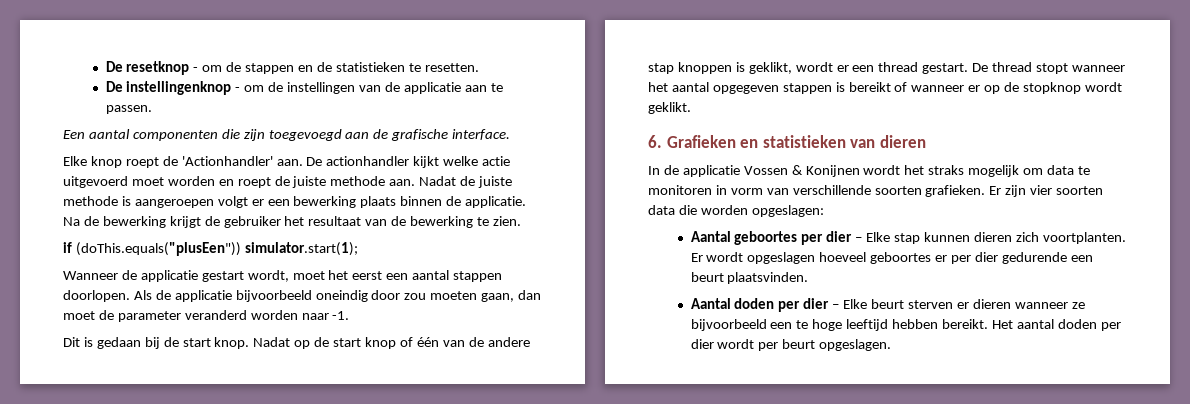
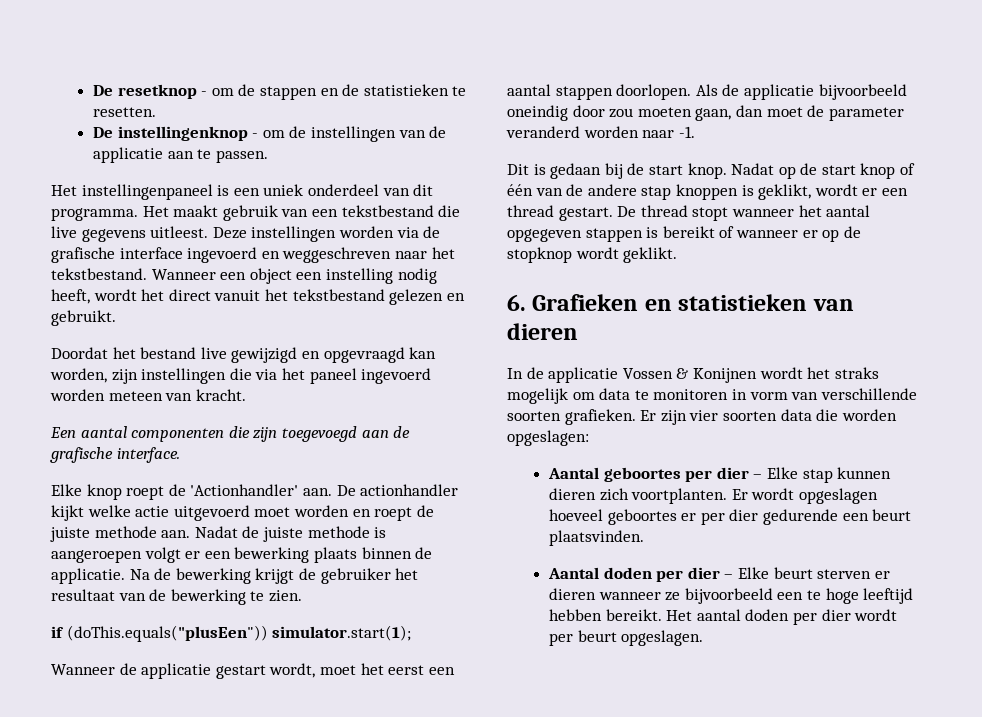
(152, 109) none -> [51,184,434,200] [51,205,461,221] [51,226,441,242] [51,247,455,263] [51,268,437,284] [51,289,465,305] [51,310,116,326] [51,347,437,363] [50,368,432,384] [50,389,246,401] // Het instellingenpaneel is een uniek onderdeel van dit programma. Het maakt gebruik van een tekstbestand die live gegevens uitleest. Deze instellingen worden via de grafische interface ingevoerd en weggeschreven naar het tekstbestand. Wanneer een object een instelling nodig heeft, wordt het direct vanuit het tekstbestand gelezen en gebruikt. // Doordat het bestand live gewijzigd en opgevraagd kan worden, zijn instellingen die via het paneel ingevoerd worden meteen van kracht.

